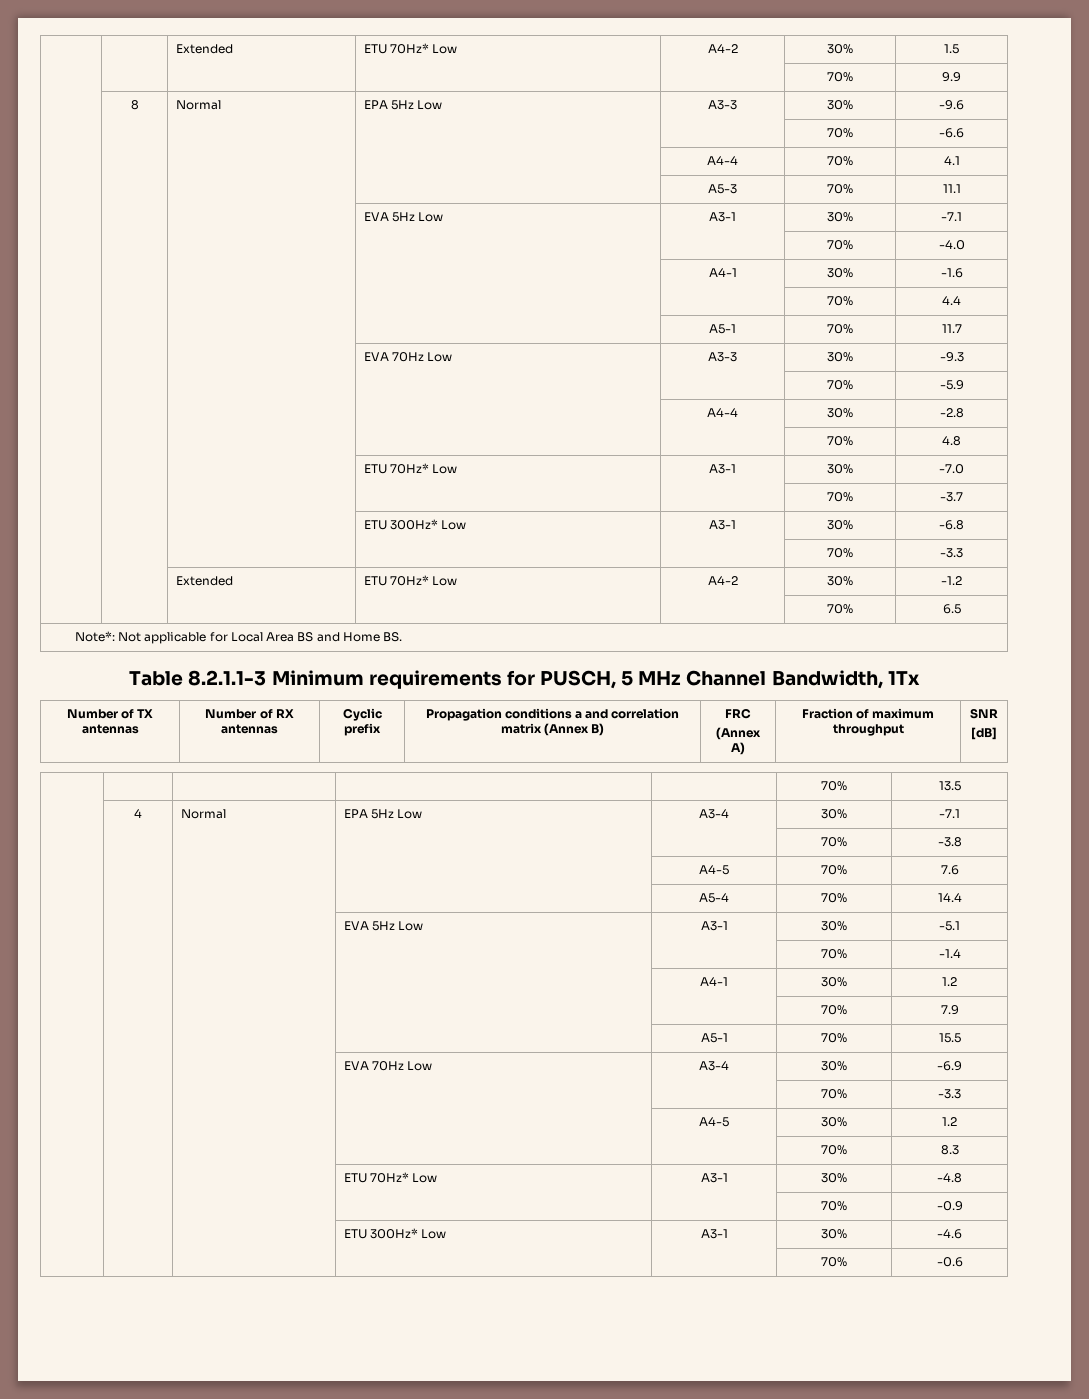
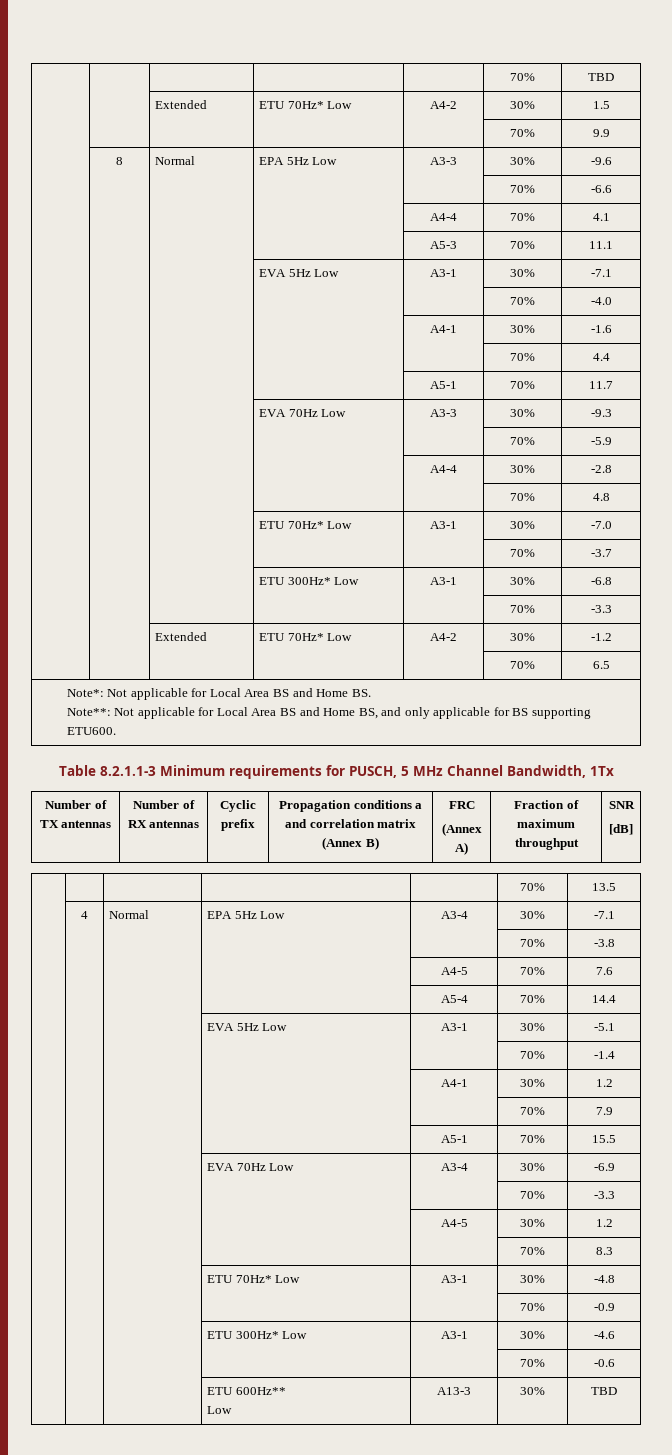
(175, 49) | | -> [510,73,535,81] [588,73,614,81] | | | | | 70% | TBD // | |
(403, 637) none -> [66,707,591,719] [66,727,116,735] // Note**: Not applicable for Local Area BS and Home BS, and only applicable for BS supporting ETU600.
(963, 1262) none -> [207,1387,286,1395] [207,1406,233,1414] [437,1387,471,1395] [520,1387,545,1395] [591,1387,617,1395] // | | | ETU 600Hz** // Low | A13-3 | 30% | TBD

